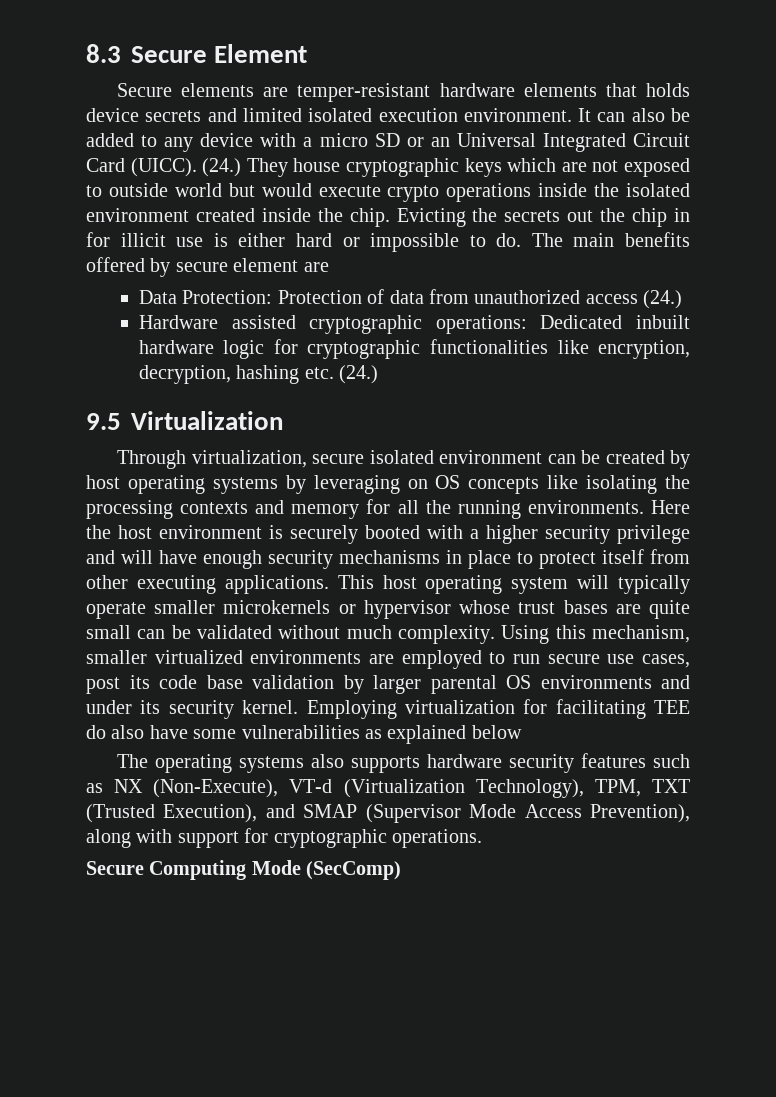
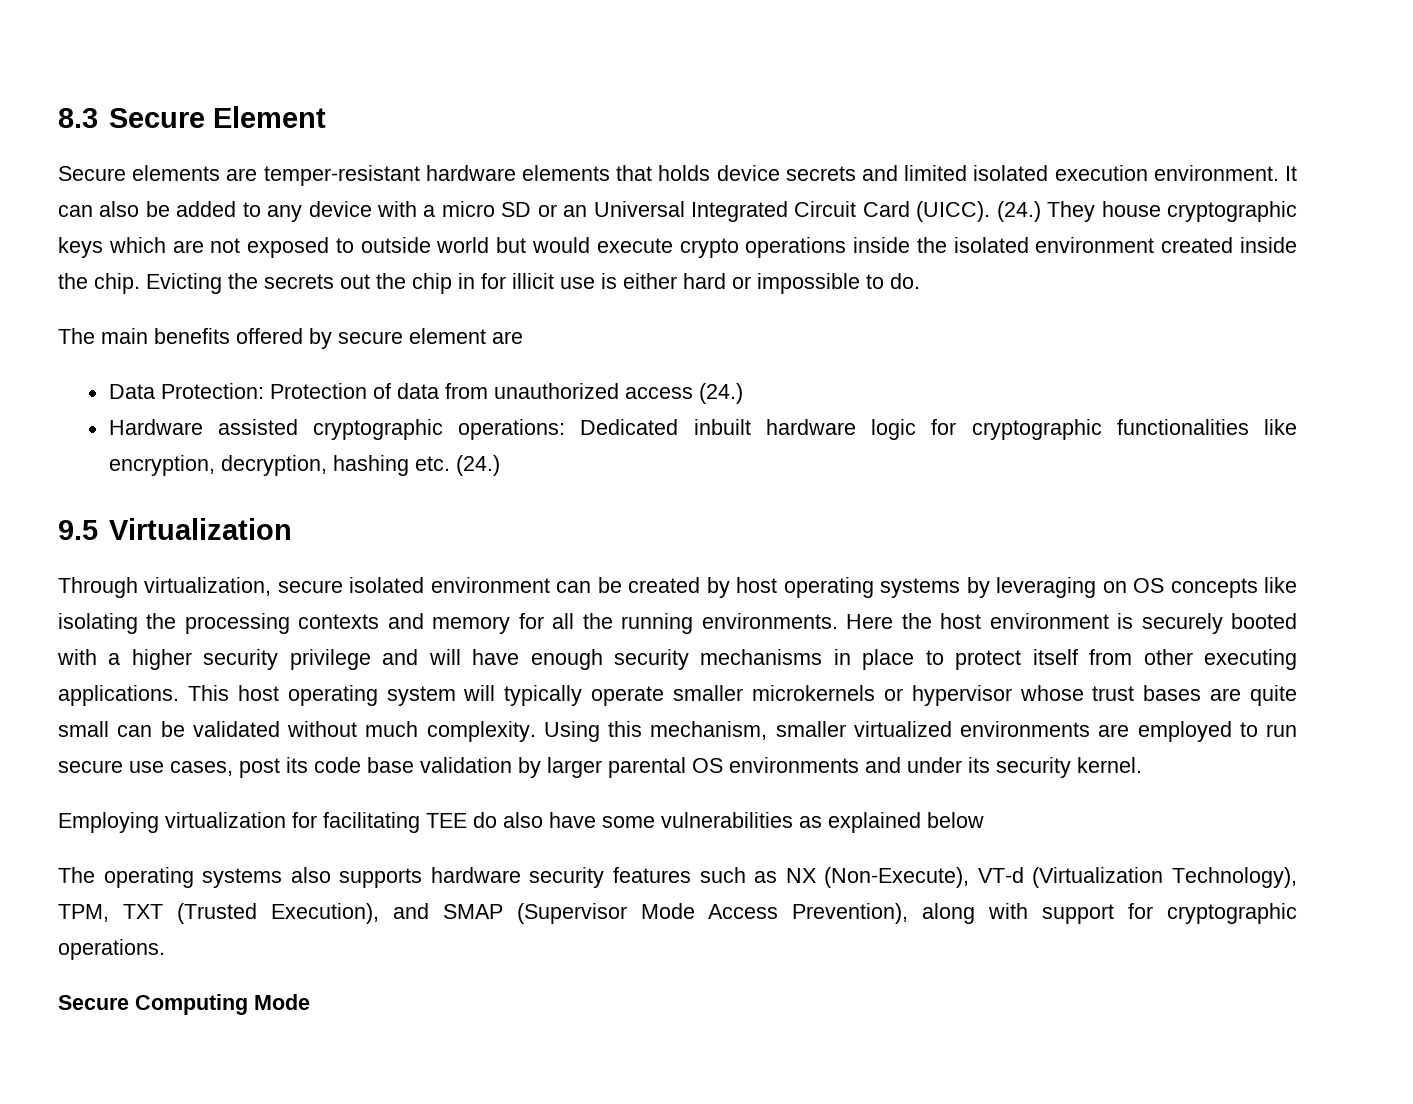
(522, 240) none -> (920, 281) //
(299, 707) none -> (1142, 765) //
[306,861,402,880] (SecComp) -> (310, 1002) none

